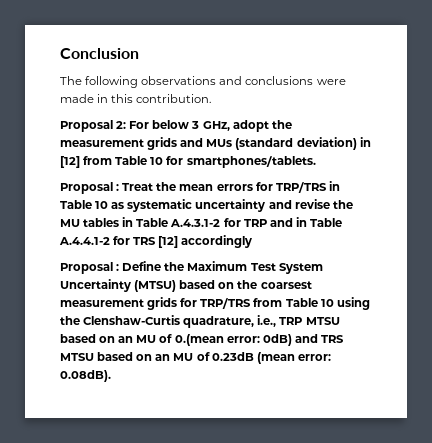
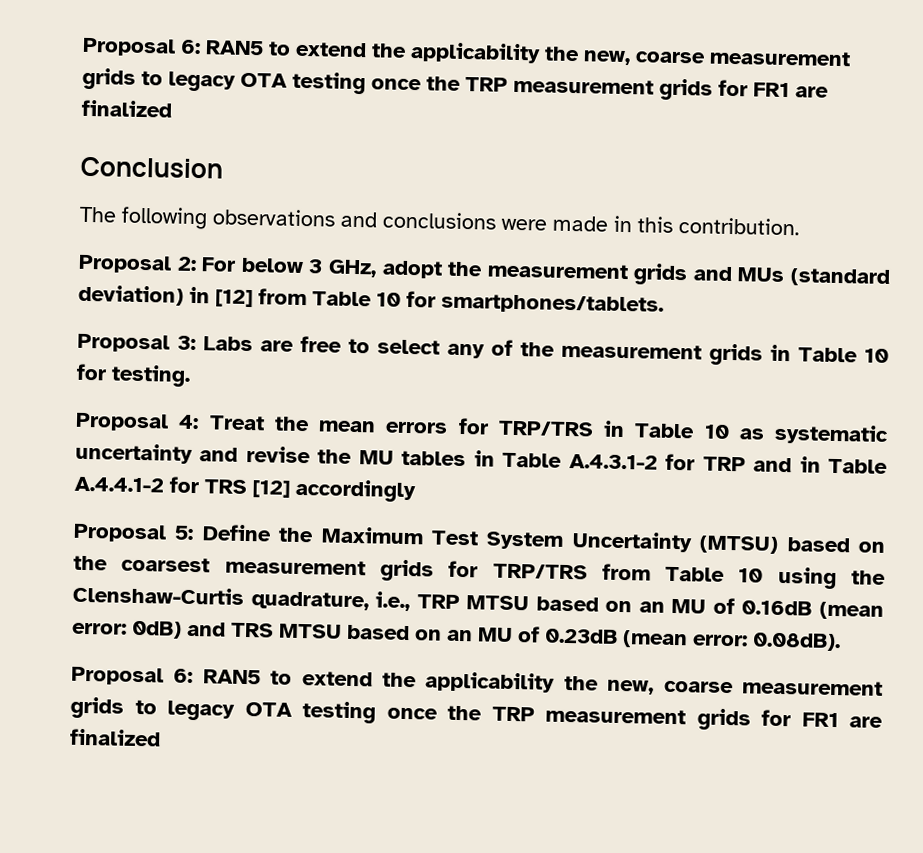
(60, 53) none -> [82,37,851,67] [82,67,829,101] [81,99,173,118] Proposal 6: RAN5 to extend the applicability the new, coarse measurement grids to legacy OTA testing once the TRP measurement grids for FR1 are finalized //
[116,184,120,191] : -> [177,335,889,366] [76,363,191,387] [75,412,200,432] 3: Labs are free to select any of the measurement grids in Table 10 for testing. // Proposal 4:
[116,264,120,271] : -> [174,525,195,541] 5:
[174,334,224,346] 0.(mean -> [741,600,884,620] 0.16dB (mean
(111, 376) none -> [71,666,883,696] [70,696,883,731] [69,728,161,747] // Proposal 6: RAN5 to extend the applicability the new, coarse measurement grids to legacy OTA testing once the TRP measurement grids for FR1 are finalized

